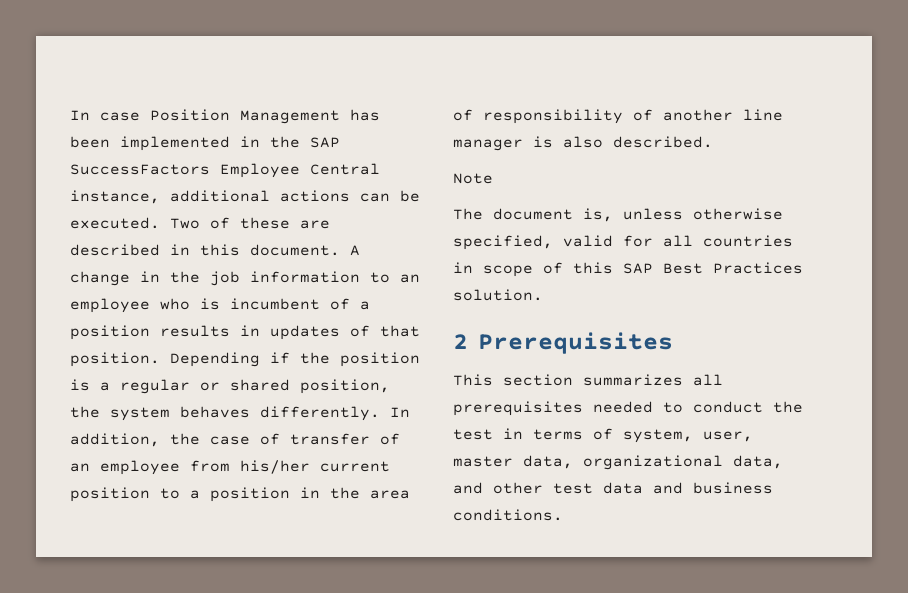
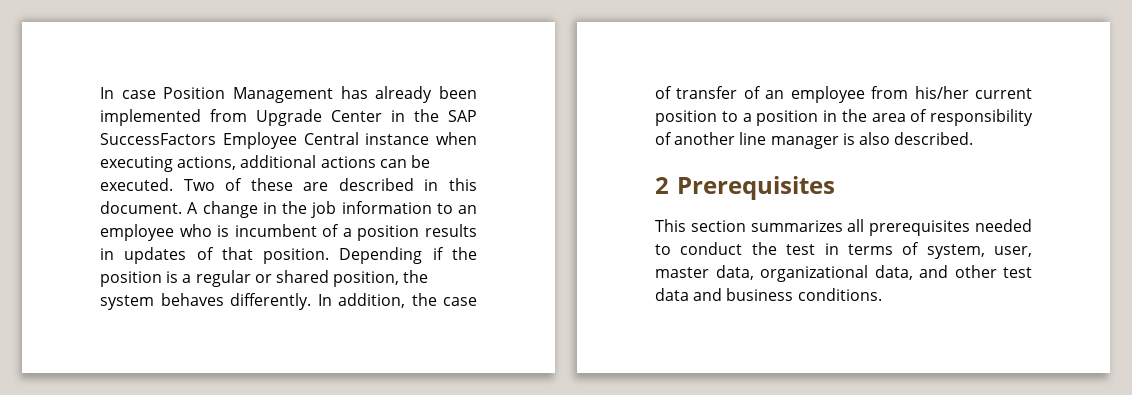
(380, 115) none -> [375,86,433,103] already
(230, 143) none -> [210,109,382,126] from Upgrade Center
[70,190,160,204] instance, -> [365,132,477,145] [100,156,237,172] instance when executing actions,
[453,173,493,184] [453,208,783,222] [453,235,793,250] [453,262,803,277] [453,289,543,301] // Note // The document is, unless otherwise specified, valid for all countries in scope of this SAP Best Practices solution. -> (974, 138) none

